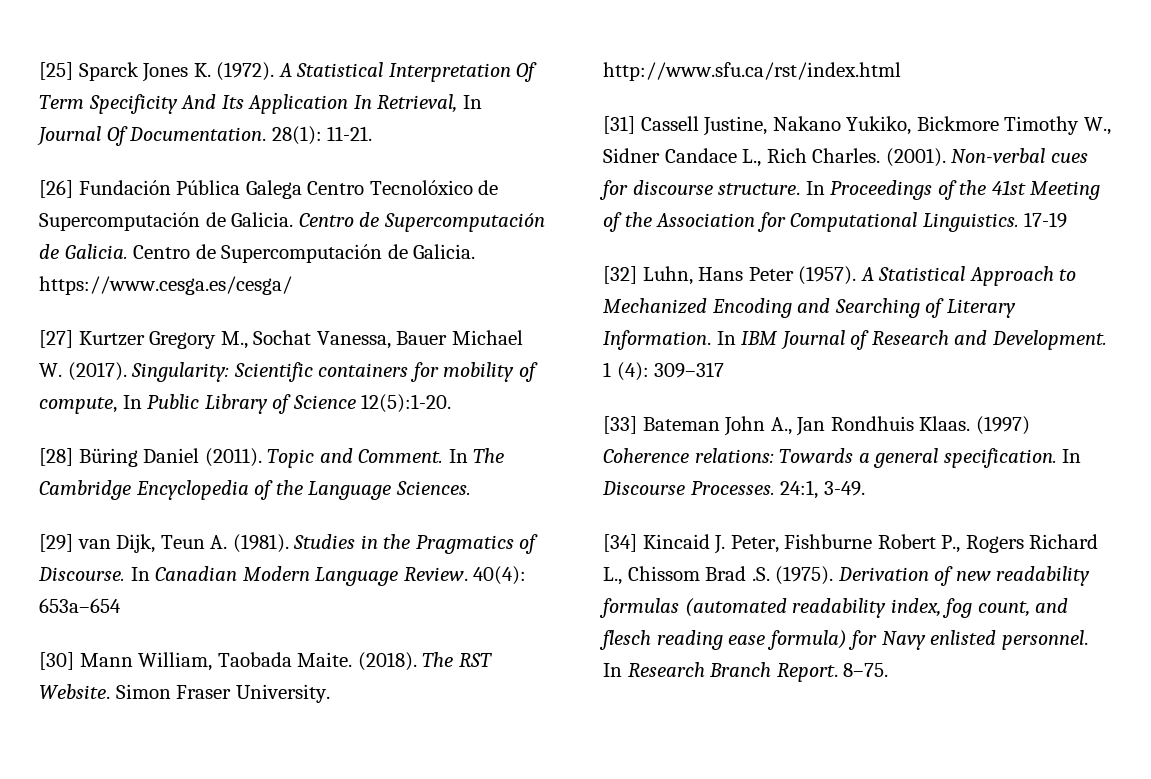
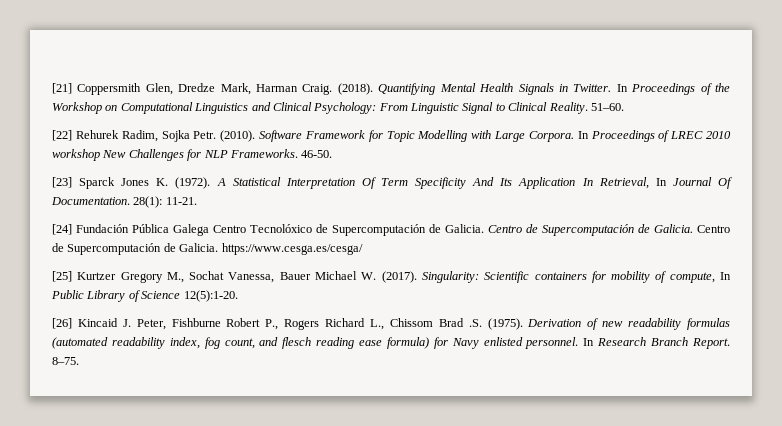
[39,62,73,80] [25] -> [52,83,730,95] [52,102,624,114] [52,130,732,142] [52,149,333,161] [52,177,72,188] [21] Coppersmith Glen, Dredze Mark, Harman Craig. (2018). Quantifying Mental Health Signals in Twitter. In Proceedings of the Workshop on Computational Linguistics and Clinical Psychology: From Linguistic Signal to Clinical Reality. 51–60. // [22] Rehurek Radim, Sojka Petr. (2010). Software Framework for Topic Modelling with Large Corpora. In Proceedings of LREC 2010 workshop New Challenges for NLP Frameworks. 46-50. // [23]
[39,180,73,198] [26] -> [52,224,72,235] [24]
[39,330,73,348] [27] -> [52,271,72,282] [25]
[39,448,505,468] [39,480,471,500] [39,534,539,554] [38,566,527,586] [39,598,121,613] [39,652,492,671] [39,684,330,703] [603,62,901,81] [603,116,1111,136] [603,148,1088,167] [599,180,1101,200] [603,212,1068,232] [603,266,1077,286] [603,298,1016,318] [603,330,1107,350] [603,362,725,381] [603,416,1030,436] [603,448,1082,468] [602,480,865,499] [603,534,637,552] [28] Büring Daniel (2011). Topic and Comment. In The Cambridge Encyclopedia of the Language Sciences. // [29] van Dijk, Teun A. (1981). Studies in the Pragmatics of Discourse. In Canadian Modern Language Review. 40(4): 653a–654 // [30] Mann William, Taobada Maite. (2018). The RST Website. Simon Fraser University. http://www.sfu.ca/rst/index.html // [31] Cassell Justine, Nakano Yukiko, Bickmore Timothy W., Sidner Candace L., Rich Charles. (2001). Non-verbal cues for discourse structure. In Proceedings of the 41st Meeting of the Association for Computational Linguistics. 17-19 // [32] Luhn, Hans Peter (1957). A Statistical Approach to Mechanized Encoding and Searching of Literary Information. In IBM Journal of Research and Development. 1 (4): 309–317 // [33] Bateman John A., Jan Rondhuis Klaas. (1997) Coherence relations: Towards a general specification. In Discourse Processes. 24:1, 3-49. // [34] -> [52,318,72,329] [26]

